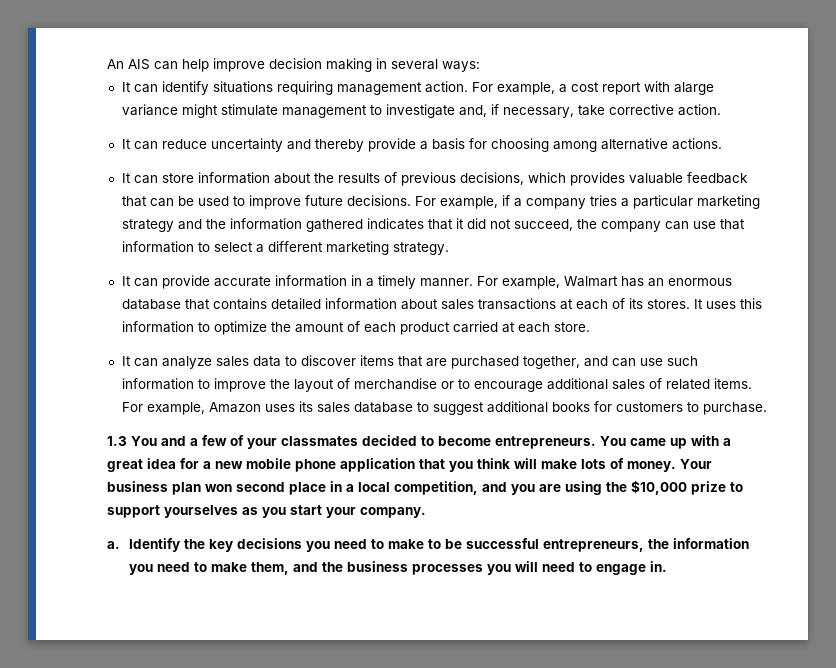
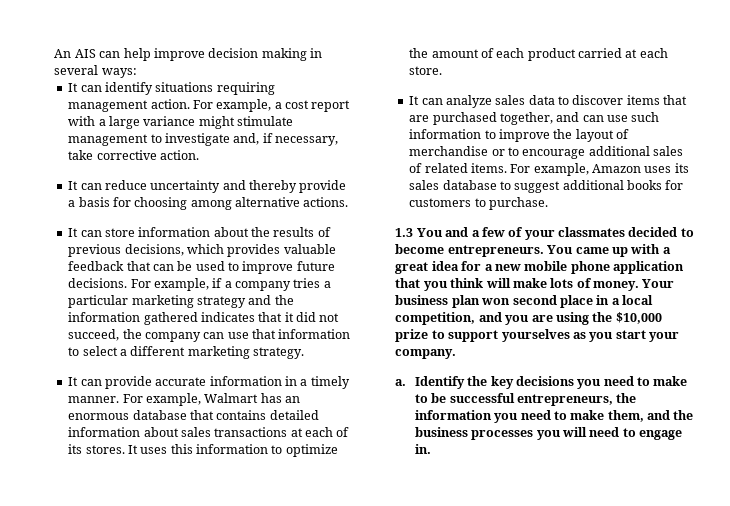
[673,82,714,95] alarge -> [98,116,140,129] a large

